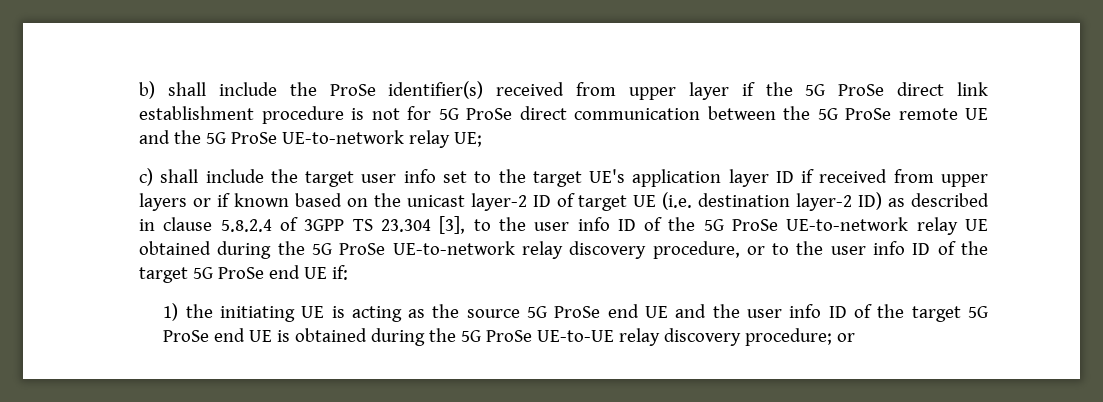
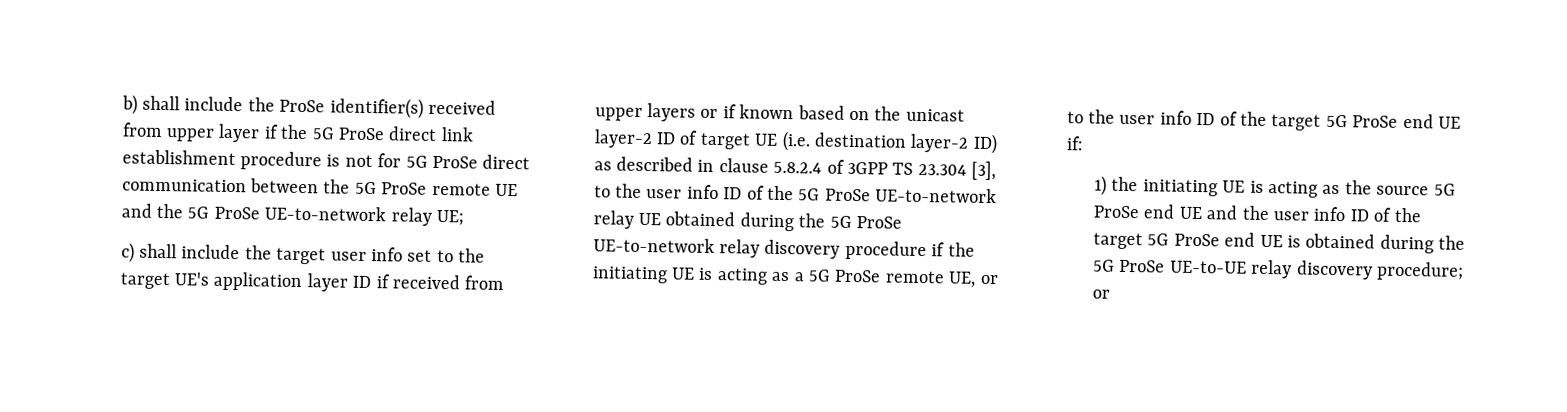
[652,241,740,259] procedure, -> [844,240,975,261] [591,266,977,288] procedure if the initiating UE is acting as a 5G ProSe remote UE,

